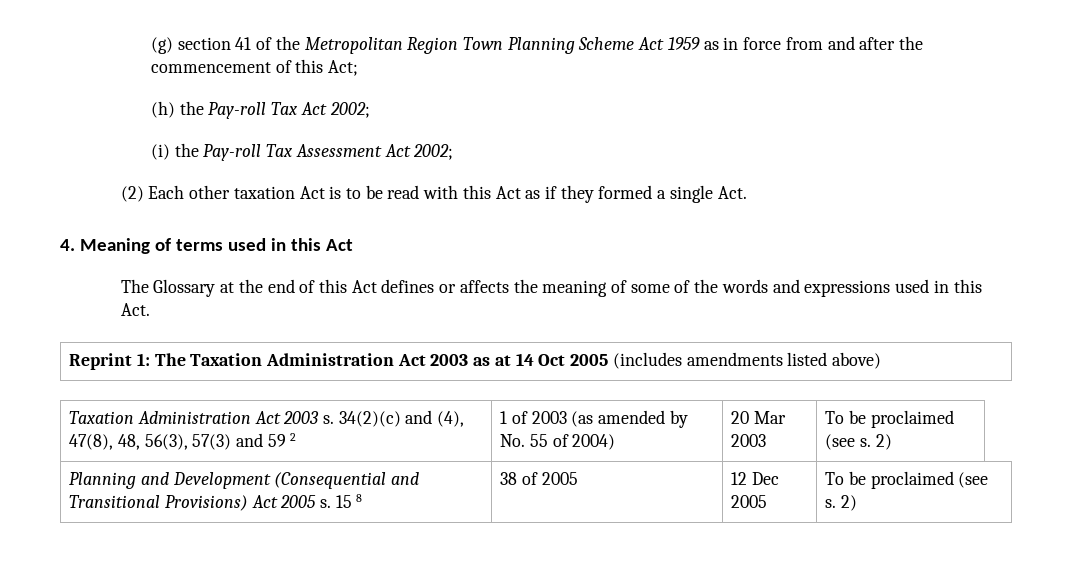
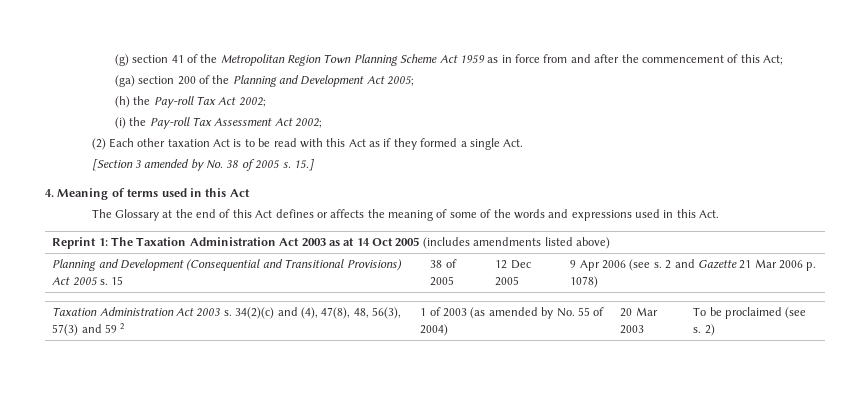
(359, 68) none -> [114,75,415,87] // (ga) section 200 of the Planning and Development Act 2005;
(747, 192) none -> [91,159,314,171] // [Section 3 amended by No. 38 of 2005 s. 15.]
(881, 360) none -> [52,259,402,271] [52,276,124,286] [430,259,457,268] [430,276,455,286] [495,260,531,269] [495,276,520,286] [570,259,817,271] [570,276,599,288] // Planning and Development (Consequential and Transitional Provisions) Act 2005 s. 15 | 38 of 2005 | 12 Dec 2005 | 9 Apr 2006 (see s. 2 and Gazette 21 Mar 2006 p. 1078)
[69,472,419,489] [69,494,363,511] [500,472,578,485] [731,472,779,485] [731,495,768,508] [825,471,989,489] [825,495,857,511] // Planning and Development (Consequential and Transitional Provisions) Act 2005 s. 15 8 | 38 of 2005 | 12 Dec 2005 | To be proclaimed (see s. 2) -> (715, 330) none

